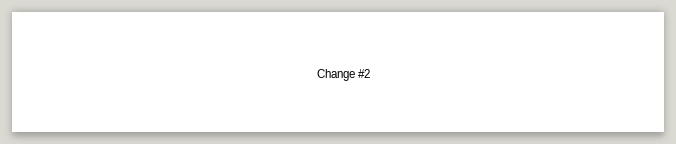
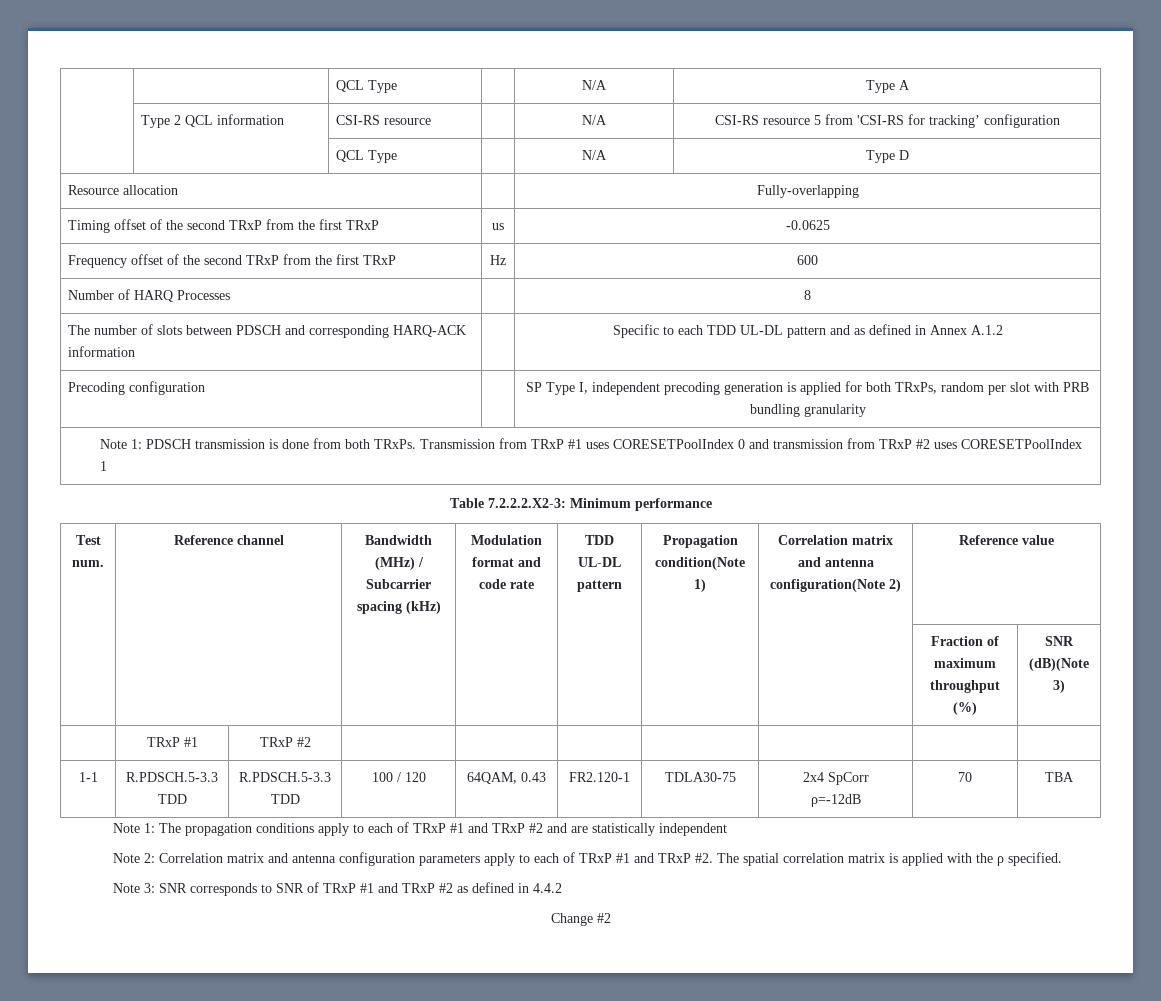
(316, 75) none -> [336,80,398,93] [582,80,607,90] [865,80,910,93] [141,114,285,128] [336,115,432,125] [582,115,607,125] [714,114,1060,128] [336,150,398,163] [582,150,607,160] [865,150,909,163] [68,185,179,195] [756,185,859,198] [68,219,380,233] [492,223,504,230] [785,220,830,230] [68,254,397,268] [490,255,506,265] [797,255,818,265] [68,289,231,302] [804,290,811,300] [68,324,467,338] [68,346,136,357] [612,324,1003,338] [68,381,206,395] [526,381,1089,395] [749,404,866,417] [100,438,1083,449] [100,461,108,471] [449,498,712,511] [75,535,101,545] [72,560,104,567] [173,535,284,545] [365,535,433,545] [374,557,424,570] [366,579,432,589] [356,601,441,614] [471,535,542,545] [472,557,541,567] [479,579,534,589] [585,535,614,545] [578,557,621,567] [577,580,622,592] [662,535,738,548] [655,557,745,570] [694,579,706,592] [778,535,893,545] [797,557,874,567] [770,579,901,592] [959,535,1054,545] [931,636,999,646] [934,658,996,668] [930,680,1000,693] [953,702,977,715] [1045,636,1074,646] [1029,658,1089,671] [1053,680,1065,693] [146,737,198,747] [259,737,311,747] [78,772,98,782] [126,772,218,782] [157,794,187,804] [239,772,331,782] [270,794,300,804] [371,772,426,782] [467,772,546,784] [569,772,630,782] [664,772,736,782] [802,772,869,785] [810,794,861,807] [958,772,972,782] [1045,772,1074,782] [113,822,728,836] [113,852,1063,866] [113,882,563,896] | | QCL Type | | N/A | Type A // | Type 2 QCL information | CSI-RS resource | | N/A | CSI-RS resource 5 from 'CSI-RS for tracking’ configuration // | | QCL Type | | N/A | Type D // Resource allocation | | Fully-overlapping // Timing offset of the second TRxP from the first TRxP | us | -0.0625 // Frequency offset of the second TRxP from the first TRxP | Hz | 600 // Number of HARQ Processes | | 8 // The number of slots between PDSCH and corresponding HARQ-ACK information | | Specific to each TDD UL-DL pattern and as defined in Annex A.1.2 // Precoding configuration | | SP Type I, independent precoding generation is applied for both TRxPs, random per slot with PRB bundling granularity // Note 1: PDSCH transmission is done from both TRxPs. Transmission from TRxP #1 uses CORESETPoolIndex 0 and transmission from TRxP #2 uses CORESETPoolIndex 1 // Table 7.2.2.2.X2-3: Minimum performance // Test num. | Reference channel | Bandwidth (MHz) / Subcarrier spacing (kHz) | Modulation format and code rate | TDD UL-DL pattern | Propagation condition(Note 1) | Correlation matrix and antenna configuration(Note 2) | Reference value // | | | | | | | Fraction of maximum throughput (%) | SNR (dB)(Note 3) // | TRxP #1 | TRxP #2 | | | | | | | // 1-1 | R.PDSCH.5-3.3 TDD | R.PDSCH.5-3.3 TDD | 100 / 120 | 64QAM, 0.43 | FR2.120-1 | TDLA30-75 | 2x4 SpCorr // ρ=-12dB | 70 | TBA // Note 1: The propagation conditions apply to each of TRxP #1 and TRxP #2 and are statistically independent // Note 2: Correlation matrix and antenna configuration parameters apply to each of TRxP #1 and TRxP #2. The spatial correlation matrix is applied with the ρ specified. // Note 3: SNR corresponds to SNR of TRxP #1 and TRxP #2 as defined in 4.4.2 //

